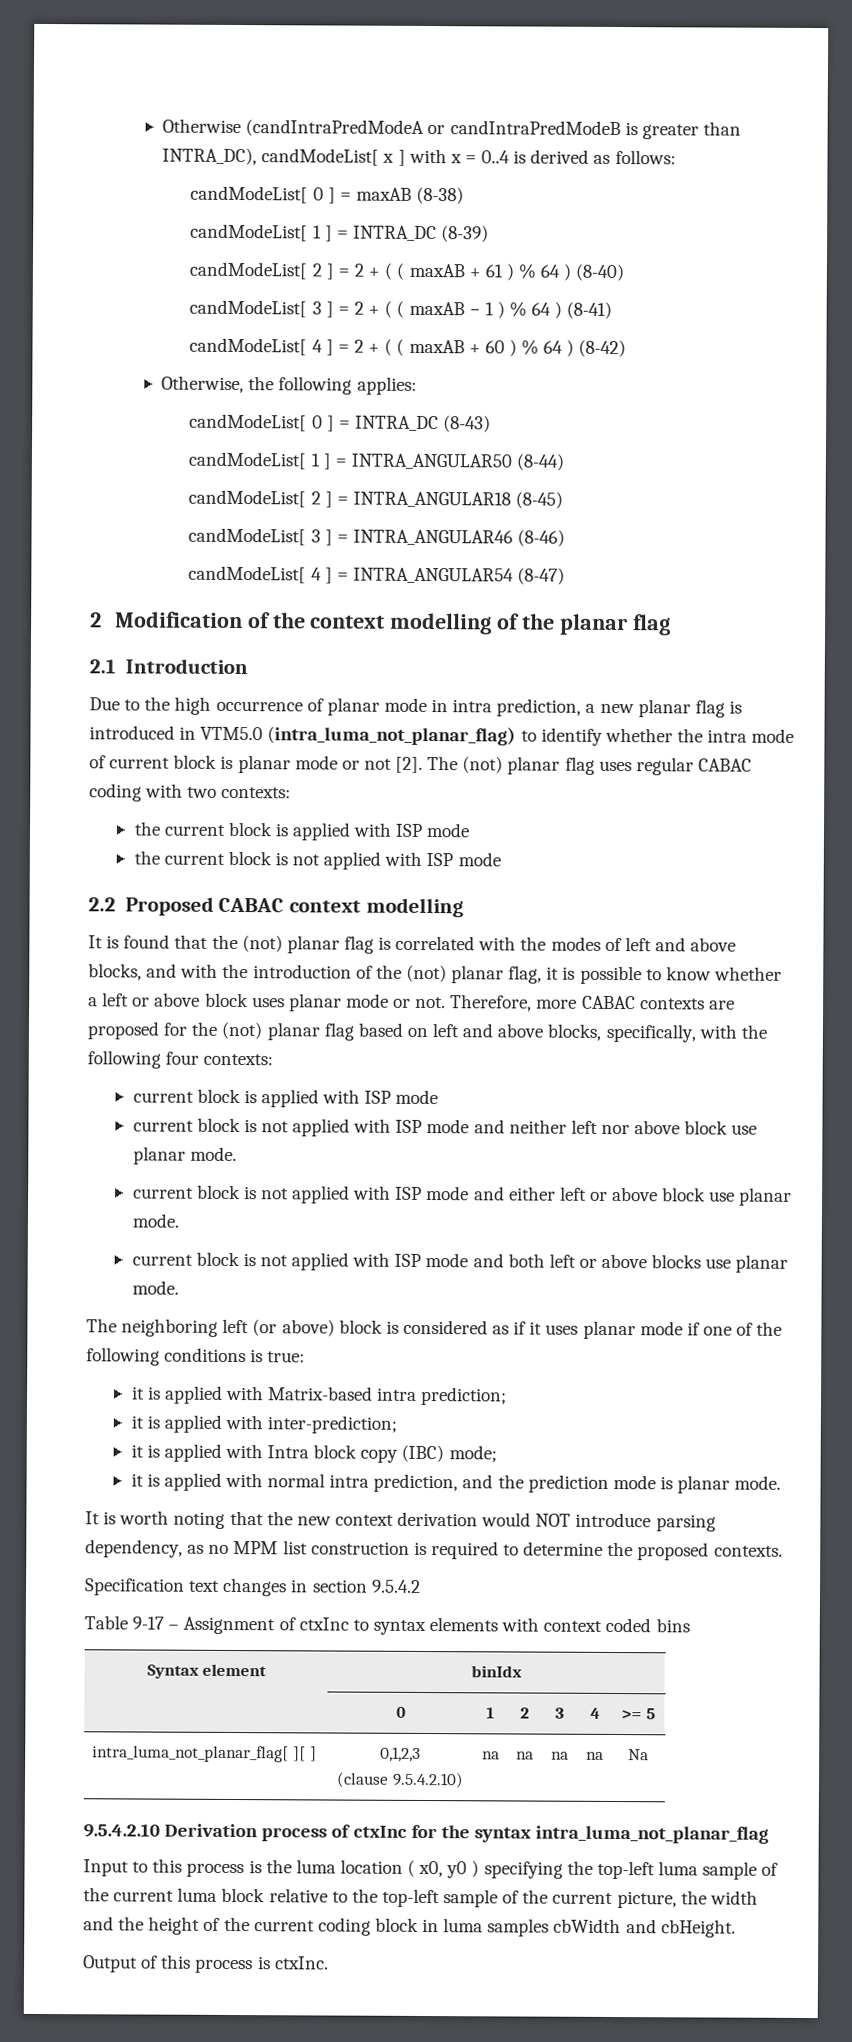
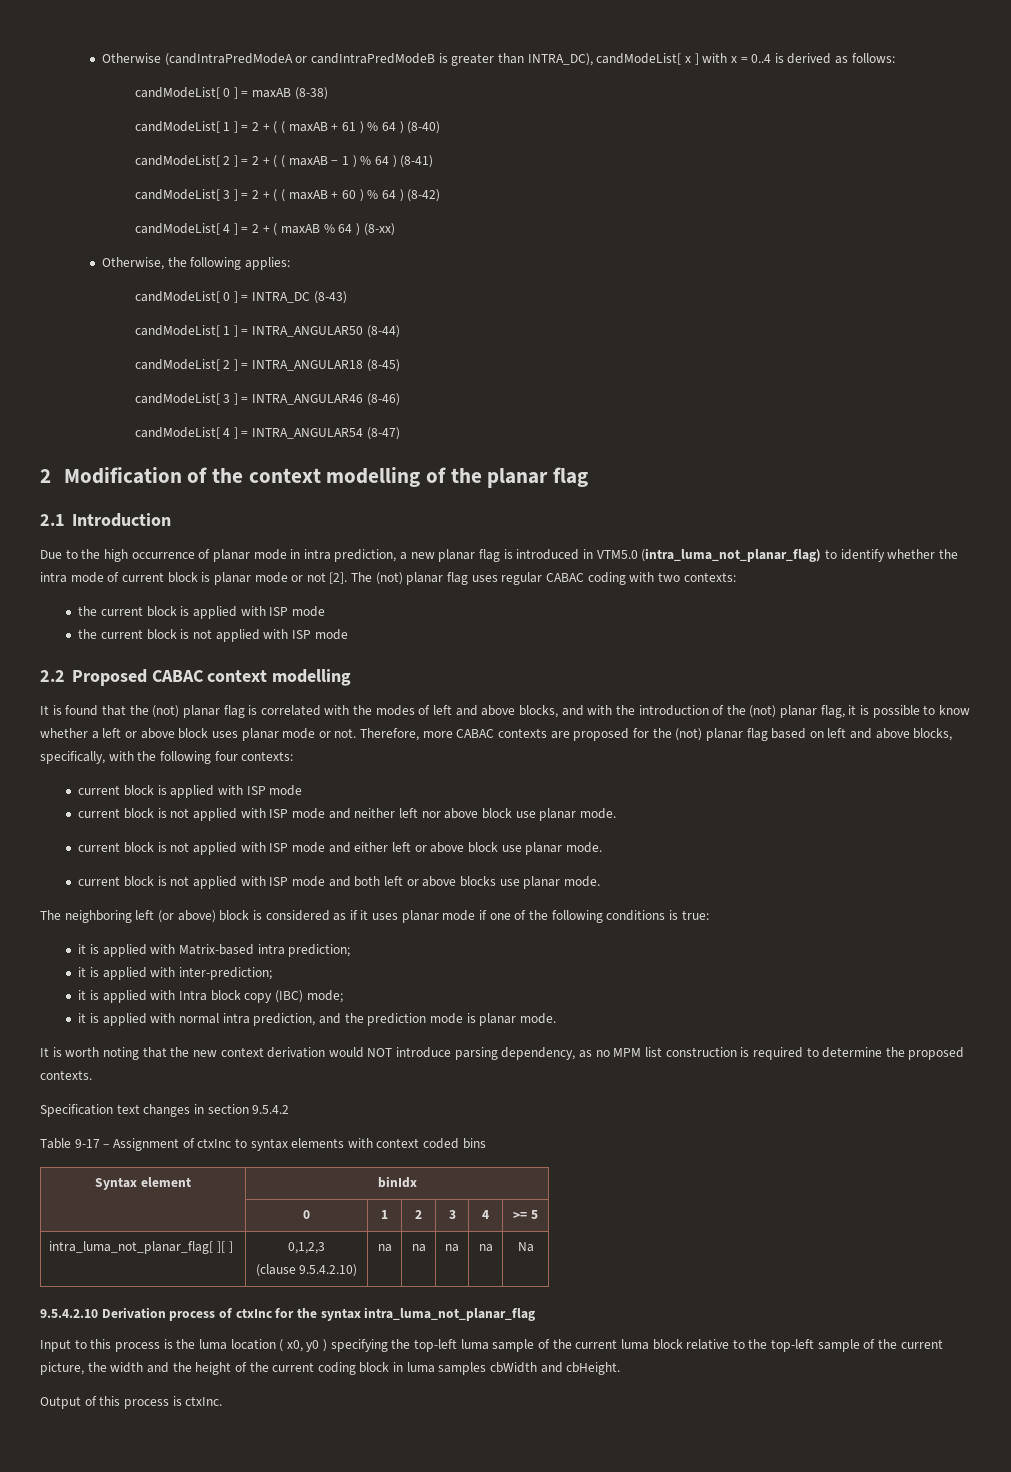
[352,225,490,243] [189,261,350,280] INTRA_DC (8-39) // candModeList[ 2 ] = -> (249, 128) none
[311,301,322,315] 3 -> [223,156,231,165] 2
[311,339,323,353] 4 -> [223,190,231,199] 3
(627, 348) none -> [134,223,395,236] // candModeList[ 4 ] = 2 + ( maxAB % 64 ) (8-xx)

